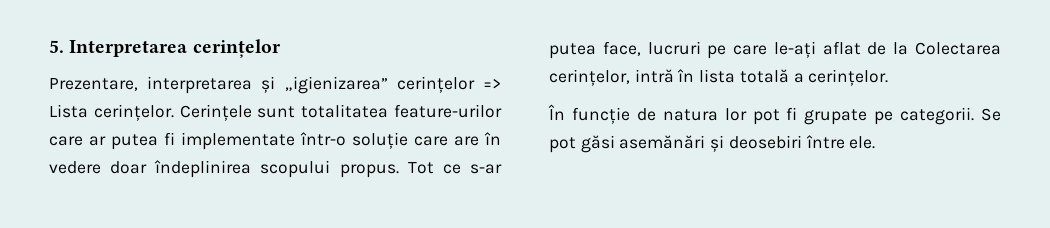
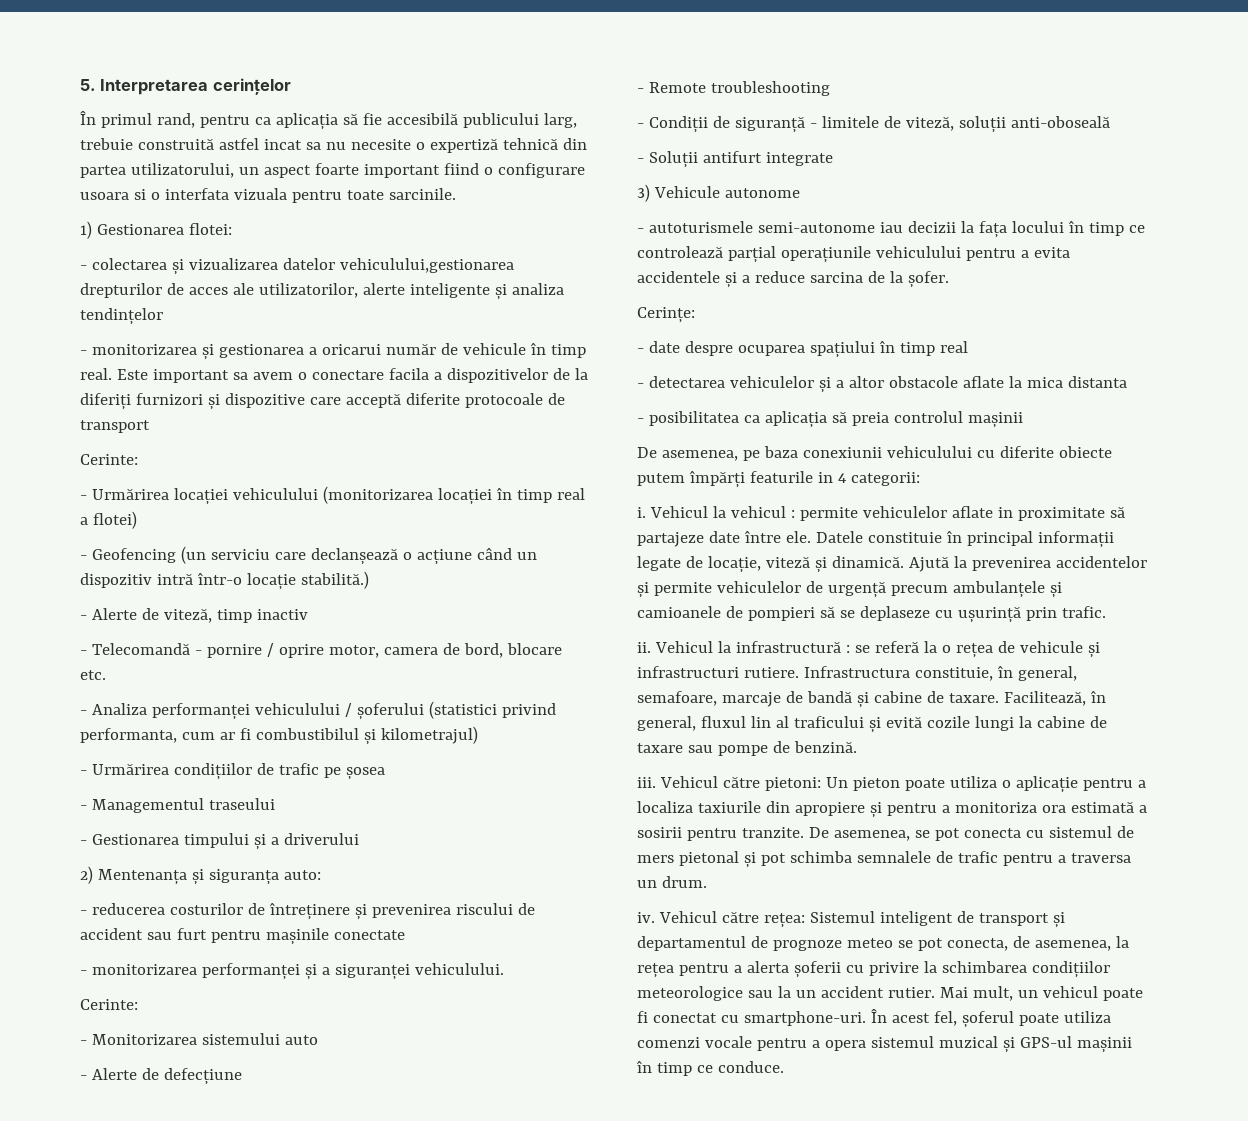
[49,76,501,94] [49,104,503,121] [49,132,501,150] [49,160,503,178] [549,41,1001,59] [549,69,889,86] [548,104,1001,125] [549,135,876,153] Prezentare, interpretarea și „igienizarea” cerințelor => Lista cerințelor. Cerințele sunt totalitatea feature-urilor care ar putea fi implementate într-o soluție care are în vedere doar îndeplinirea scopului propus. Tot ce s-ar putea face, lucruri pe care le-ați aflat de la Colectarea cerințelor, intră în lista totală a cerințelor. // În funcție de natura lor pot fi grupate pe categorii. Se pot găsi asemănări și deosebiri între ele. -> [80,111,577,130] [80,138,587,153] [80,163,585,178] [80,188,456,203] [80,221,232,239] [80,258,514,275] [80,283,564,300] [80,308,163,325] [80,343,586,360] [80,368,588,383] [80,393,565,410] [80,420,150,433] [80,454,138,465] [80,486,585,505] [80,511,137,529] [80,546,537,565] [80,571,369,590] [80,608,308,623] [80,643,562,658] [80,670,106,680] [80,701,556,720] [80,726,478,745] [80,763,385,780] [80,798,275,813] [80,833,359,850] [80,866,321,885] [80,903,535,920] [80,928,405,945] [80,963,504,980] [80,999,138,1010] [80,1033,318,1045] [80,1068,242,1085] [637,81,830,96] [637,116,1110,133] [637,151,833,168] [637,184,800,202] [637,221,1145,238] [637,246,1070,263] [637,271,949,288] [637,307,695,323] [637,341,968,358] [637,376,1127,393] [637,411,1023,428] [637,446,1112,461] [637,471,920,488] [637,506,1125,521] [637,531,1114,548] [637,556,1147,573] [637,581,1062,598] [637,606,1106,623] [637,641,1100,658] [637,666,1077,681] [637,691,1106,708] [637,716,1107,733] [637,741,857,756] [637,776,1146,793] [637,801,1147,818] [637,826,1134,841] [637,851,1131,868] [637,876,707,888] [637,911,1065,928] [637,936,1129,951] [637,961,1110,978] [637,986,1143,1001] [637,1009,1111,1028] [637,1036,1132,1053] [637,1061,784,1076] În primul rand, pentru ca aplicația să fie accesibilă publicului larg, trebuie construită astfel incat sa nu necesite o expertiză tehnică din partea utilizatorului, un aspect foarte important fiind o configurare usoara si o interfata vizuala pentru toate sarcinile. // 1) Gestionarea flotei: // - colectarea și vizualizarea datelor vehiculului,gestionarea drepturilor de acces ale utilizatorilor, alerte inteligente și analiza tendințelor // - monitorizarea și gestionarea a oricarui număr de vehicule în timp real. Este important sa avem o conectare facila a dispozitivelor de la diferiți furnizori și dispozitive care acceptă diferite protocoale de transport // Cerinte: // - Urmărirea locației vehiculului (monitorizarea locației în timp real a flotei) // - Geofencing (un serviciu care declanșează o acțiune când un dispozitiv intră într-o locație stabilită.) // - Alerte de viteză, timp inactiv // - Telecomandă - pornire / oprire motor, camera de bord, blocare etc. // - Analiza performanței vehiculului / șoferului (statistici privind performanta, cum ar fi combustibilul și kilometrajul) // - Urmărirea condițiilor de trafic pe șosea // - Managementul traseului // - Gestionarea timpului și a driverului // 2) Mentenanța și siguranța auto: // - reducerea costurilor de întreținere și prevenirea riscului de accident sau furt pentru mașinile conectate // - monitorizarea performanței și a siguranței vehiculului. // Cerinte: // - Monitorizarea sistemului auto // - Alerte de defecțiune // - Remote troubleshooting // - Condiții de siguranță - limitele de viteză, soluții anti-oboseală // - Soluții antifurt integrate // 3) Vehicule autonome // - autoturismele semi-autonome iau decizii la fața locului în timp ce controlează parțial operațiunile vehiculului pentru a evita accidentele și a reduce sarcina de la șofer. // Cerințe: // - date despre ocuparea spațiului în timp real // - detectarea vehiculelor și a altor obstacole aflate la mica distanta // - posibilitatea ca aplicația să preia controlul mașinii // De asemenea, pe baza conexiunii vehiculului cu diferite obiecte putem împărți featurile in 4 categorii: // i. Vehicul la vehicul : permite vehiculelor aflate in proximitate să partajeze date între ele. Datele constituie în principal informații legate de locație, viteză și dinamică. Ajută la prevenirea accidentelor și permite vehiculelor de urgență precum ambulanțele și camioanele de pompieri să se deplaseze cu ușurință prin trafic. // ii. Vehicul la infrastructură : se referă la o rețea de vehicule și infrastructuri rutiere. Infrastructura constituie, în general, semafoare, marcaje de bandă și cabine de taxare. Facilitează, în general, fluxul lin al traficului și evită cozile lungi la cabine de taxare sau pompe de benzină. // iii. Vehicul către pietoni: Un pieton poate utiliza o aplicație pentru a localiza taxiurile din apropiere și pentru a monitoriza ora estimată a sosirii pentru tranzite. De asemenea, se pot conecta cu sistemul de mers pietonal și pot schimba semnalele de trafic pentru a traversa un drum. // iv. Vehicul către rețea: Sistemul inteligent de transport și departamentul de prognoze meteo se pot conecta, de asemenea, la rețea pentru a alerta șoferii cu privire la schimbarea condițiilor meteorologice sau la un accident rutier. Mai mult, un vehicul poate fi conectat cu smartphone-uri. În acest fel, șoferul poate utiliza comenzi vocale pentru a opera sistemul muzical și GPS-ul mașinii în timp ce conduce.

